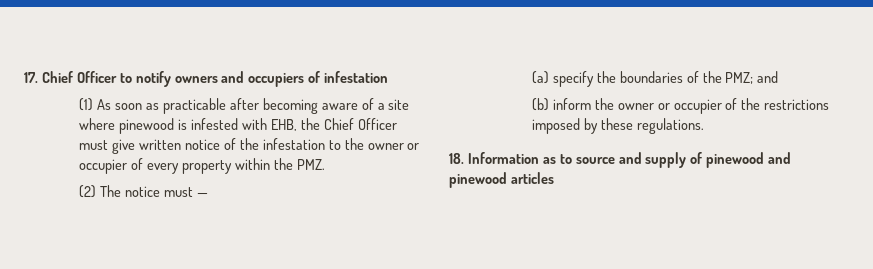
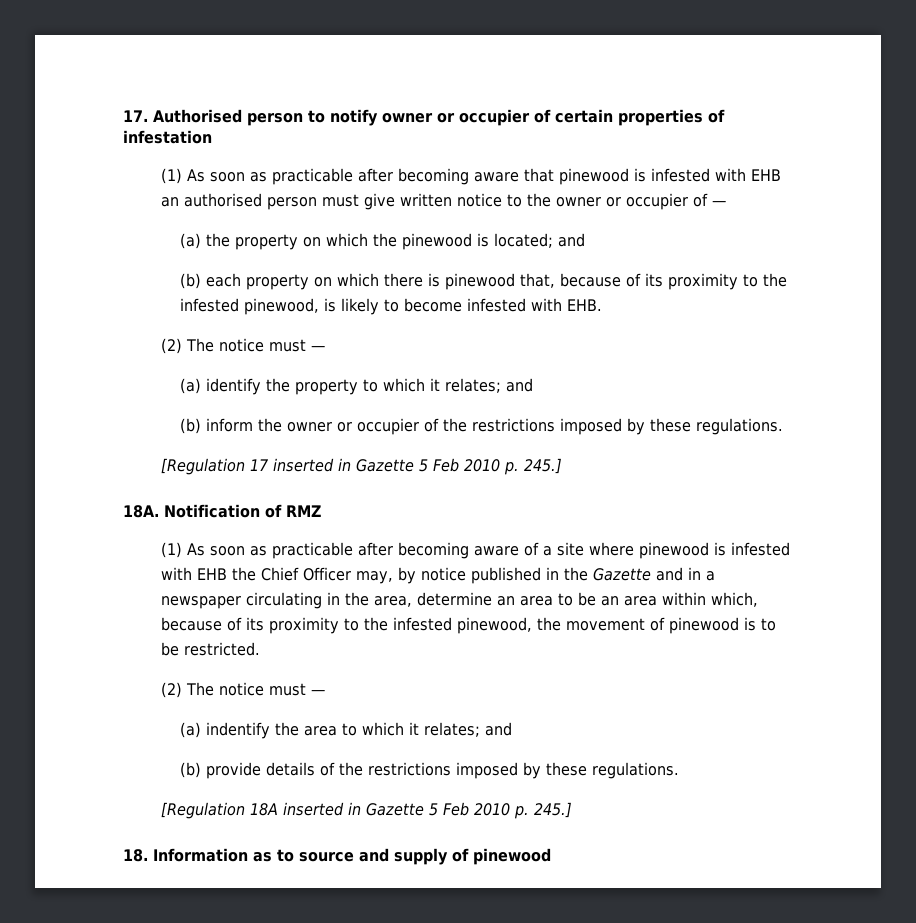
[41,71,389,87] Chief Officer to notify owners and occupiers of infestation -> [153,109,725,126] [123,130,212,144] [161,168,782,185] [161,193,727,210] [180,233,586,250] [180,273,788,290] [180,298,603,315] [161,338,326,354] [180,378,534,395] [180,418,784,435] [161,458,563,475] [123,504,321,518] Authorised person to notify owner or occupier of certain properties of infestation // (1) As soon as practicable after becoming aware that pinewood is infested with EHB an authorised person must give written notice to the owner or occupier of — // (a) the property on which the pinewood is located; and // (b) each property on which there is pinewood that, because of its proximity to the infested pinewood, is likely to become infested with EHB. // (2) The notice must — // (a) identify the property to which it relates; and // (b) inform the owner or occupier of the restrictions imposed by these regulations. // [Regulation 17 inserted in Gazette 5 Feb 2010 p. 245.] // 18A. Notification of RMZ
[270,119,297,131] EHB, -> [197,568,228,580] EHB
[79,138,420,154] [79,158,325,174] [79,185,208,198] [531,71,779,87] [531,98,830,114] [531,118,704,134] must give written notice of the infestation to the owner or occupier of every property within the PMZ. // (2) The notice must — // (a) specify the boundaries of the PMZ; and // (b) inform the owner or occupier of the restrictions imposed by these regulations. -> [356,567,716,584] [161,592,759,609] [161,617,777,634] [161,642,261,656] [161,682,326,698] [180,722,513,739] [180,762,680,779] [161,802,573,819] may, by notice published in the Gazette and in a newspaper circulating in the area, determine an area to be an area within which, because of its proximity to the infested pinewood, the movement of pinewood is to be restricted. // (2) The notice must — // (a) indentify the area to which it relates; and // (b) provide details of the restrictions imposed by these regulations. // [Regulation 18A inserted in Gazette 5 Feb 2010 p. 245.]
[768,152,792,164] [449,172,554,188] and pinewood articles -> (551, 856) none

